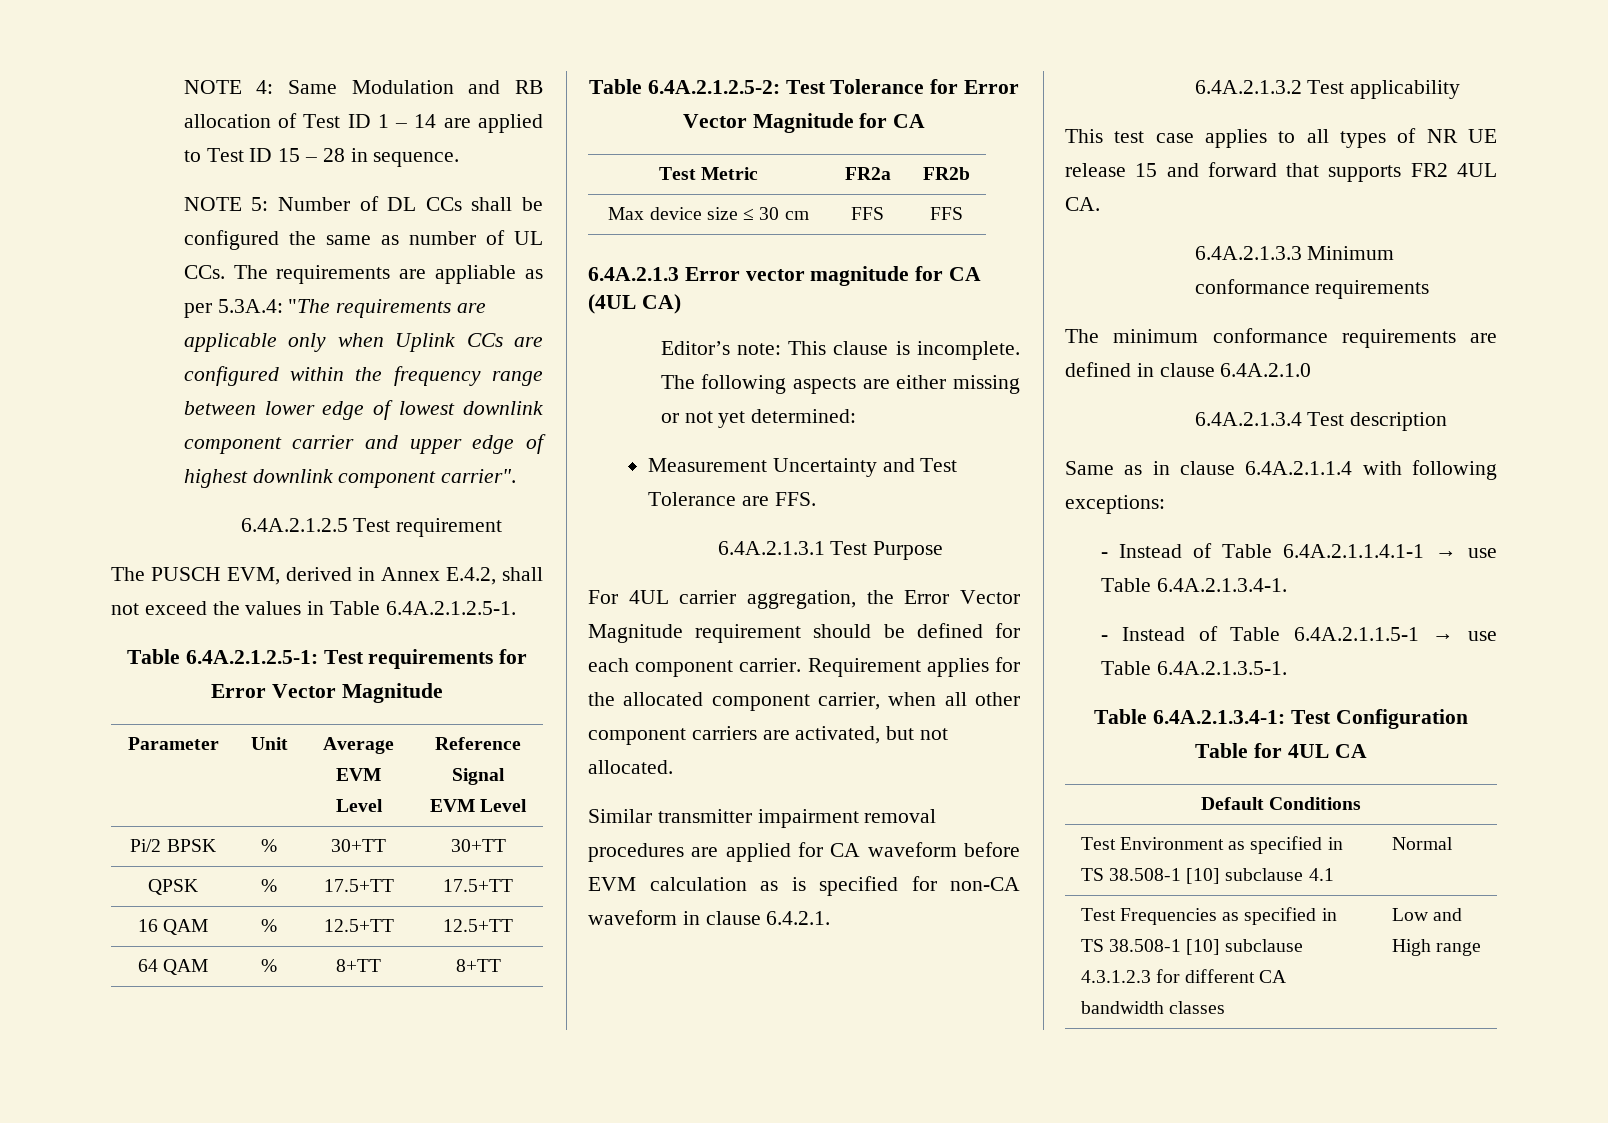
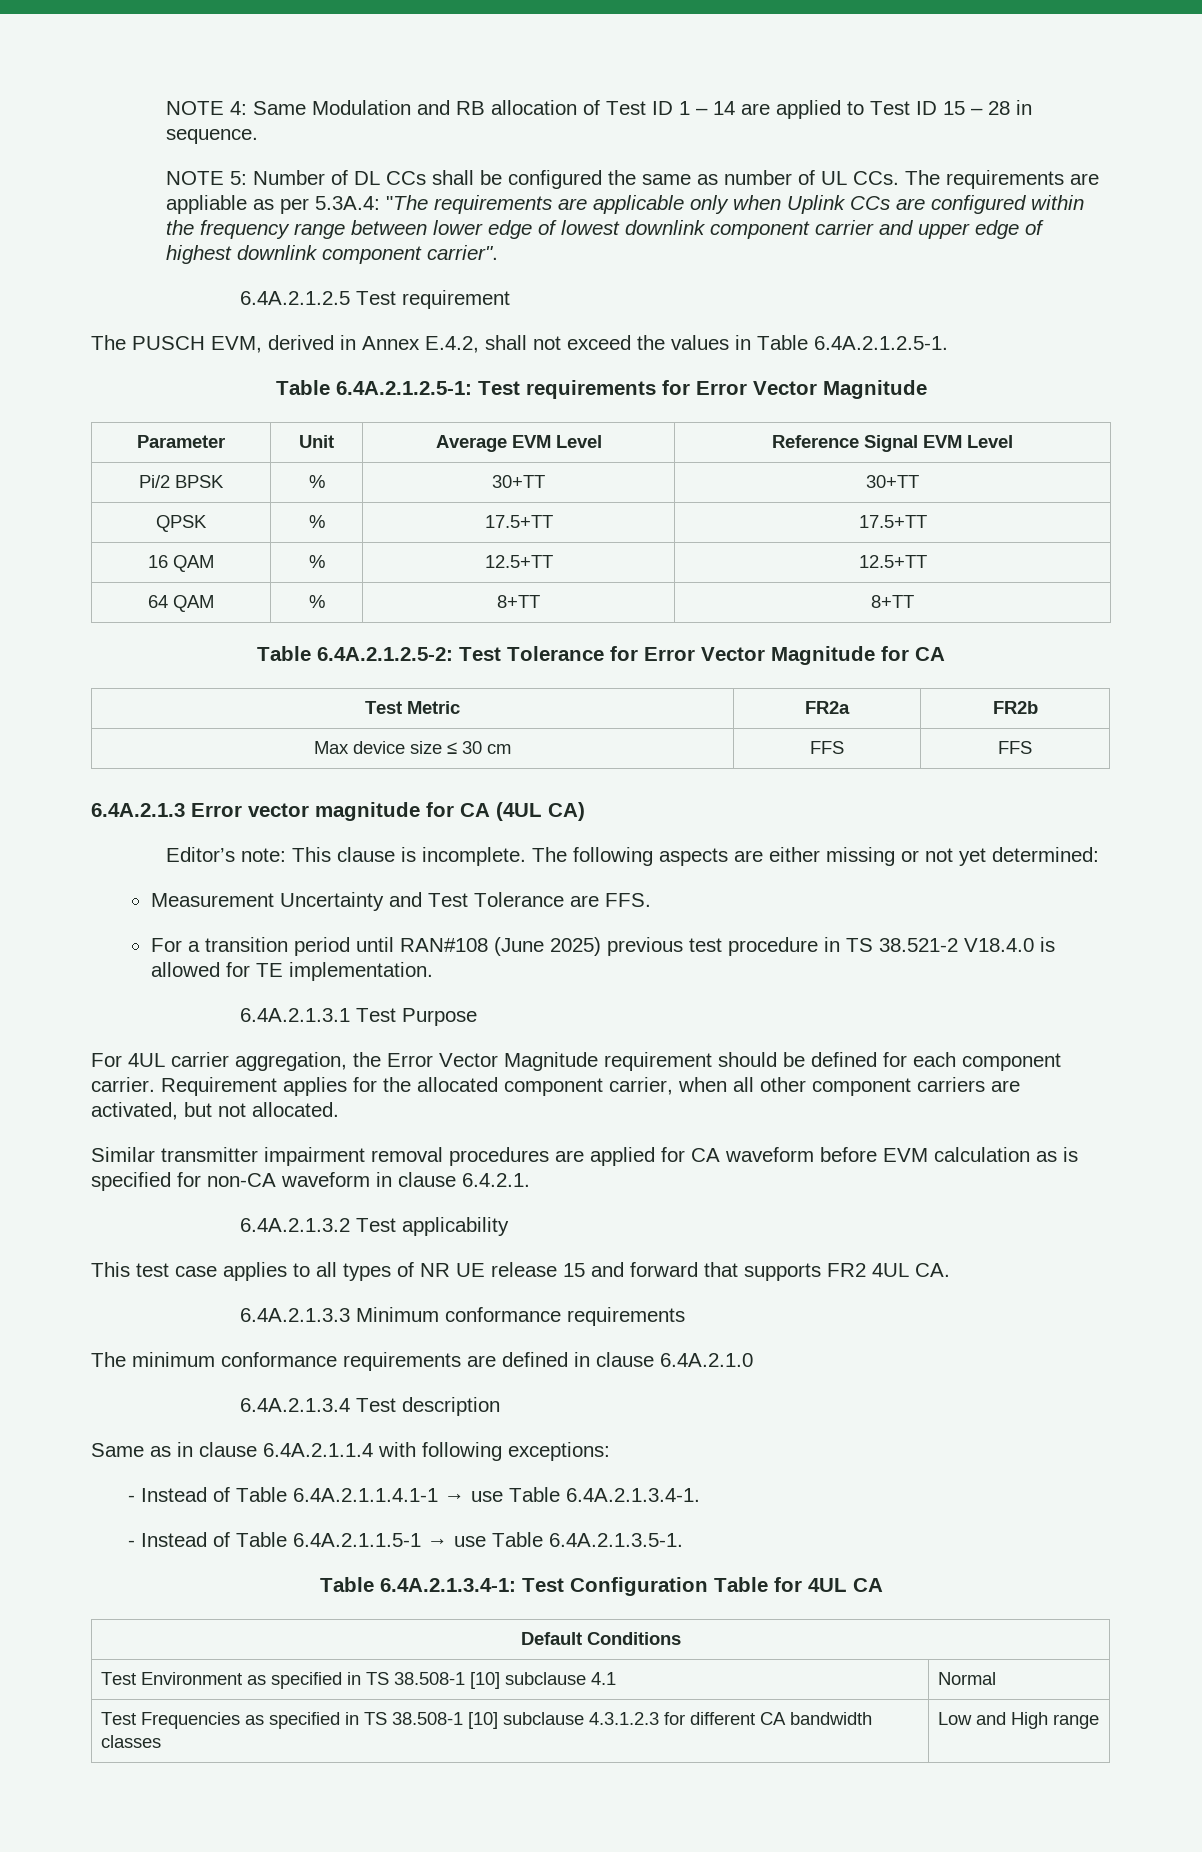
(816, 499) none -> [150,937,1055,956] [150,962,433,981] // For a transition period until RAN#108 (June 2025) previous test procedure in TS 38.521-2 V18.4.0 is allowed for TE implementation.

